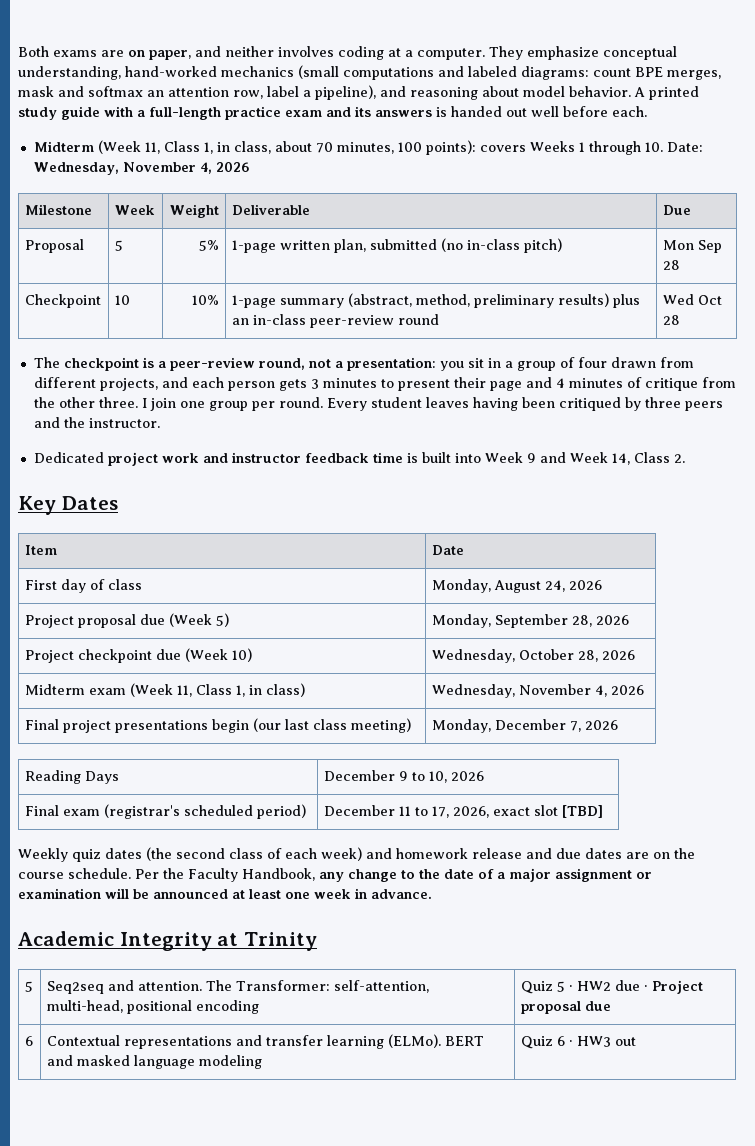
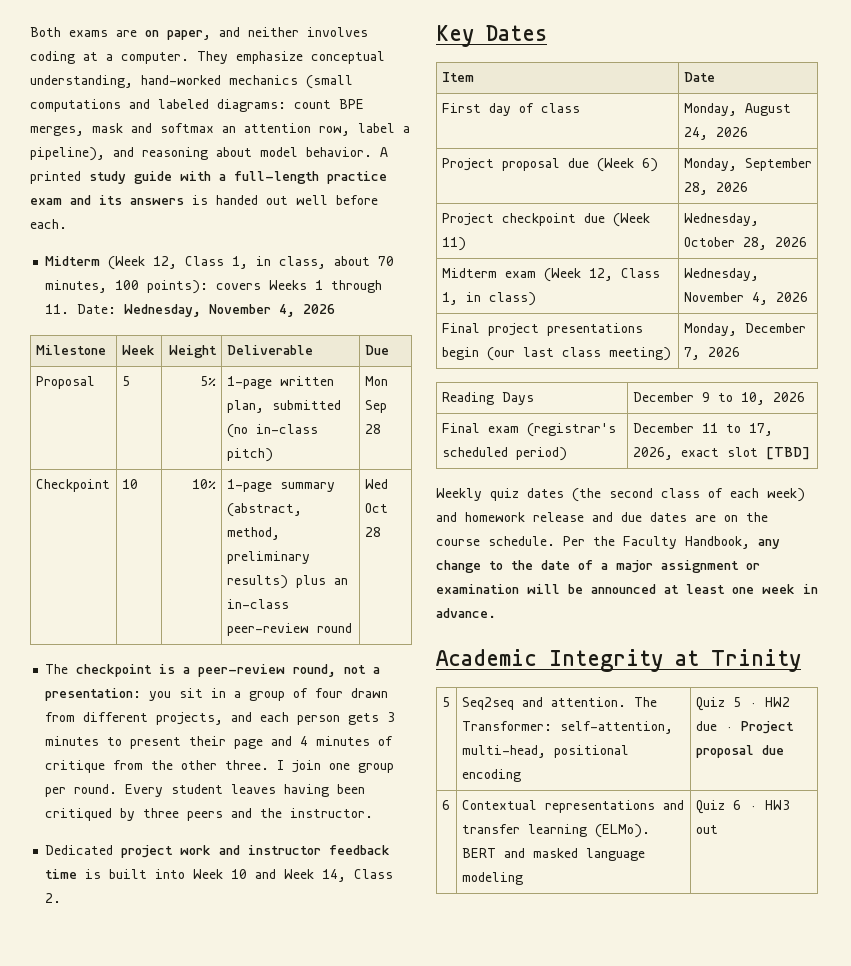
[144,142,160,154] 11, -> [153,256,178,269] 12,
[644,142,663,152] 10. -> [45,304,70,314] 11.
[526,453,536,463] 9 -> [231,869,248,879] 10
[215,613,229,627] 5) -> [641,158,658,172] 6)
[231,648,252,662] 10) -> [441,237,466,251] 11)
[176,685,192,697] 11, -> [588,268,613,281] 12,

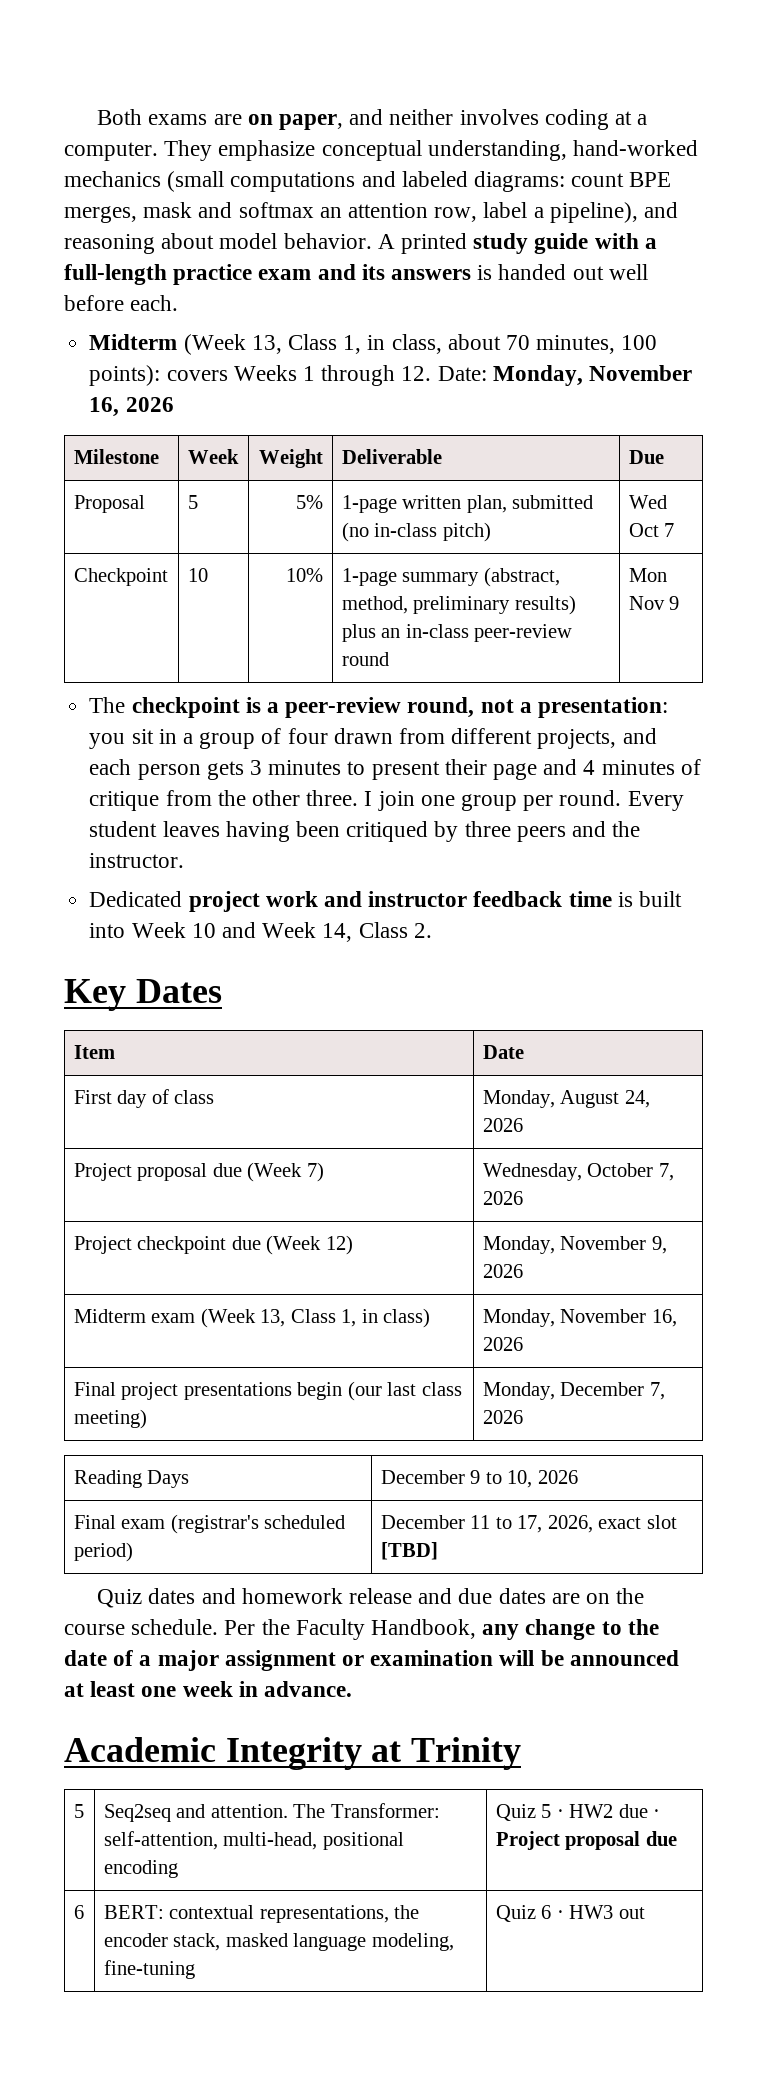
[153,256,178,269] 12, -> [251,335,282,354] 13,
[45,304,296,317] 11. Date: Wednesday, November 4, -> [401,365,692,386] [89,397,120,417] 12. Date: Monday, November 16,
[364,376,388,386] [364,400,387,413] [364,424,381,434] Mon Sep 28 -> [628,495,667,509] [628,523,675,537] Wed Oct 7
[364,479,388,489] [364,503,388,513] [364,527,381,537] Wed Oct 28 -> [628,568,667,582] [628,596,680,610] Mon Nov 9
[641,158,658,172] [683,158,812,171] [683,182,708,195] 6) | Monday, September 28, -> [306,1162,324,1182] [482,1163,674,1181] 7) | Wednesday, October 7,
[441,237,466,251] [683,213,759,226] [683,237,767,250] 11) | Wednesday, October 28, -> [325,1235,353,1255] [482,1236,667,1254] 12) | Monday, November 9,
[588,268,613,281] 12, -> [260,1309,286,1327] 13,
[683,268,759,281] [683,292,768,305] Wednesday, November 4, -> [482,1309,677,1327] Monday, November 16,
[436,488,805,502] Weekly quiz dates (the second class of each week) -> [97,1588,196,1608] Quiz dates
[461,800,684,813] [461,824,650,838] [461,848,645,861] [461,872,523,885] Contextual representations and transfer learning (ELMo). BERT and masked language modeling -> [103,1905,420,1923] [103,1933,454,1951] [103,1960,195,1979] BERT: contextual representations, the encoder stack, masked language modeling, fine-tuning

